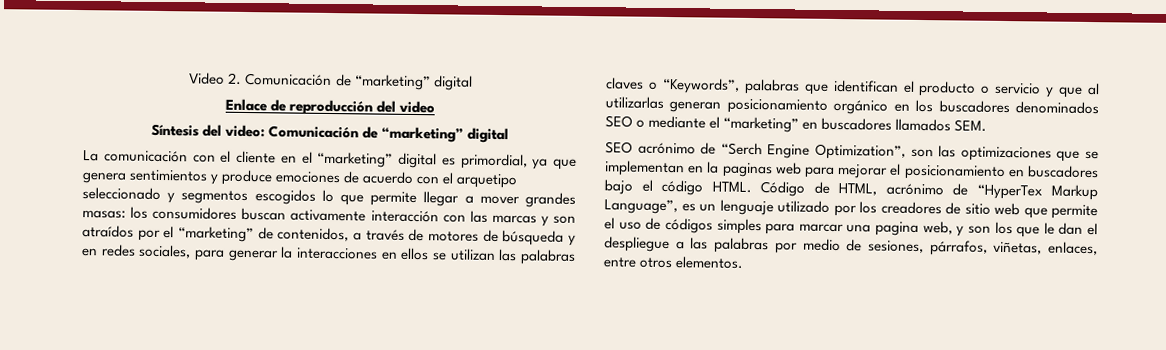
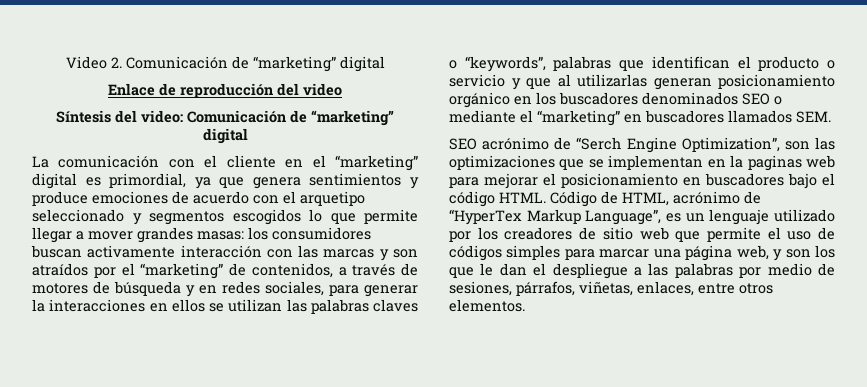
[661,77,740,94] “Keywords”, -> [464,56,546,72] “keywords”,
[875,221,919,236] pagina -> [685,245,733,261] página

